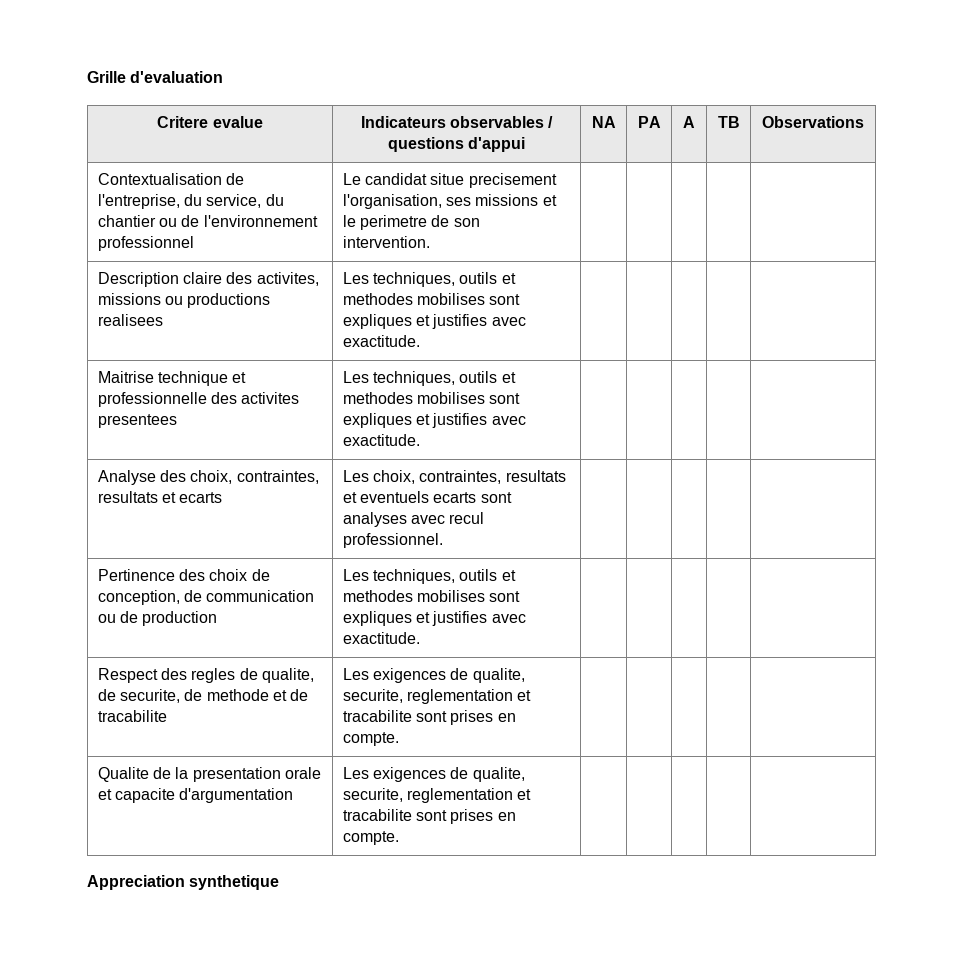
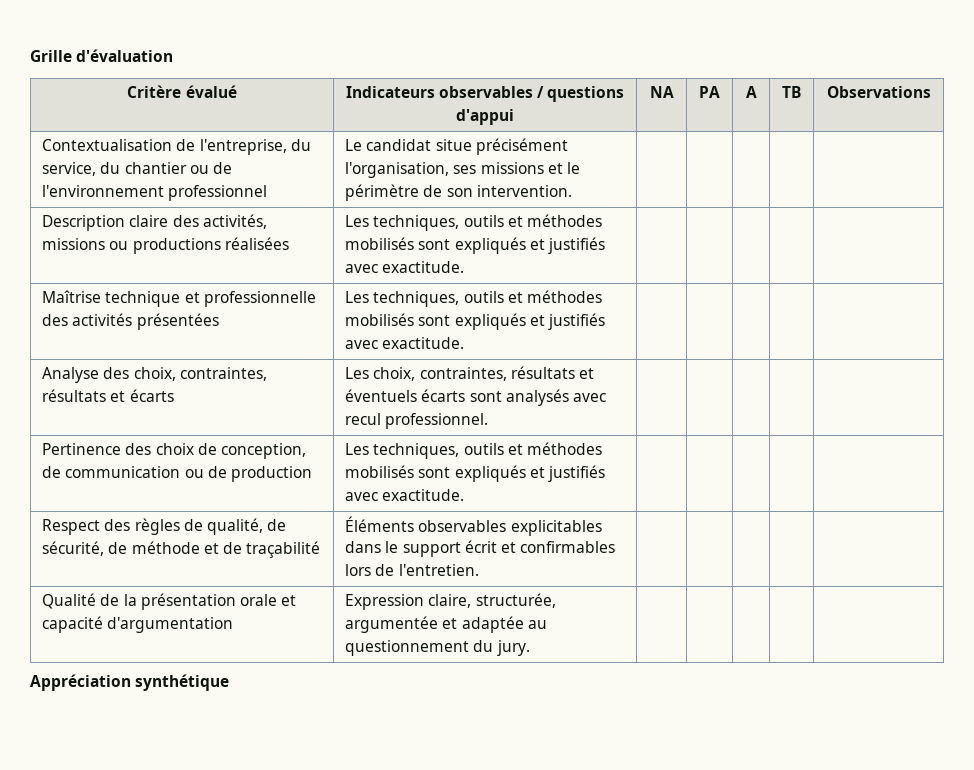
[130,71,224,83] [157,116,263,128] d'evaluation // Critere evalue -> [76,49,174,62] [127,85,237,98] d'évaluation // Critère évalué
[468,173,557,188] precisement -> [475,138,568,155] précisément
[360,215,428,230] perimetre -> [345,184,420,201] périmètre
[256,272,319,286] activites, -> [202,214,267,229] activités,
[97,314,163,326] [342,272,516,287] [342,293,521,305] [342,314,526,329] [342,335,420,347] [97,371,154,383] realisees | Les techniques, outils et methodes mobilises sont expliques et justifies avec exactitude. | | | | | // Maitrise -> [224,237,289,250] [345,214,602,231] [345,237,605,254] [345,261,465,273] [42,290,102,303] réalisées | Les techniques, outils et méthodes mobilisés sont expliqués et justifiés avec exactitude. | | | | | // Maîtrise
[241,392,300,404] [97,414,177,428] [342,371,516,386] [342,392,521,404] [342,413,488,428] activites presentees | Les techniques, outils et methodes mobilises sont expliques et justifies -> [72,313,219,330] [345,290,602,307] [345,313,605,330] activités présentées | Les techniques, outils et méthodes mobilisés sont expliqués et justifiés
[97,491,223,503] resultats et ecarts -> [42,389,174,402] résultats et écarts
[505,470,566,482] [342,491,512,503] [342,512,407,527] resultats et eventuels ecarts sont analyses -> [510,366,594,379] [345,389,569,406] résultats et éventuels écarts sont analysés
[342,590,521,602] [342,611,526,626] [342,632,420,644] [97,668,314,683] [97,689,309,703] [97,710,167,722] [342,668,525,683] [342,689,532,704] [342,710,516,725] [342,732,399,746] [97,767,149,782] methodes mobilises sont expliques et justifies avec exactitude. | | | | | // Respect des regles de qualite, de securite, de methode et de tracabilite | Les exigences de qualite, securite, reglementation et tracabilite sont prises en compte. | | | | | // Qualite -> [526,442,602,455] [345,465,605,482] [345,489,465,501] [42,518,287,535] [42,541,321,558] [345,516,602,536] [345,540,616,557] [345,564,479,576] [42,593,97,609] méthodes mobilisés sont expliqués et justifiés avec exactitude. | | | | | // Respect des règles de qualité, de sécurité, de méthode et de traçabilité | Éléments observables explicitables dans le support écrit et confirmables lors de l'entretien. | | | | | // Qualité
[192,767,281,782] presentation -> [140,593,236,610] présentation
[115,788,176,803] capacite -> [42,616,104,633] capacité
[342,767,525,782] [342,788,532,803] [342,809,516,824] [342,831,399,845] [87,875,280,890] Les exigences de qualite, securite, reglementation et tracabilite sont prises en compte. | | | | | // Appreciation synthetique -> [345,593,556,610] [345,616,547,633] [345,640,530,656] [30,674,230,691] Expression claire, structurée, argumentée et adaptée au questionnement du jury. | | | | | // Appréciation synthétique

